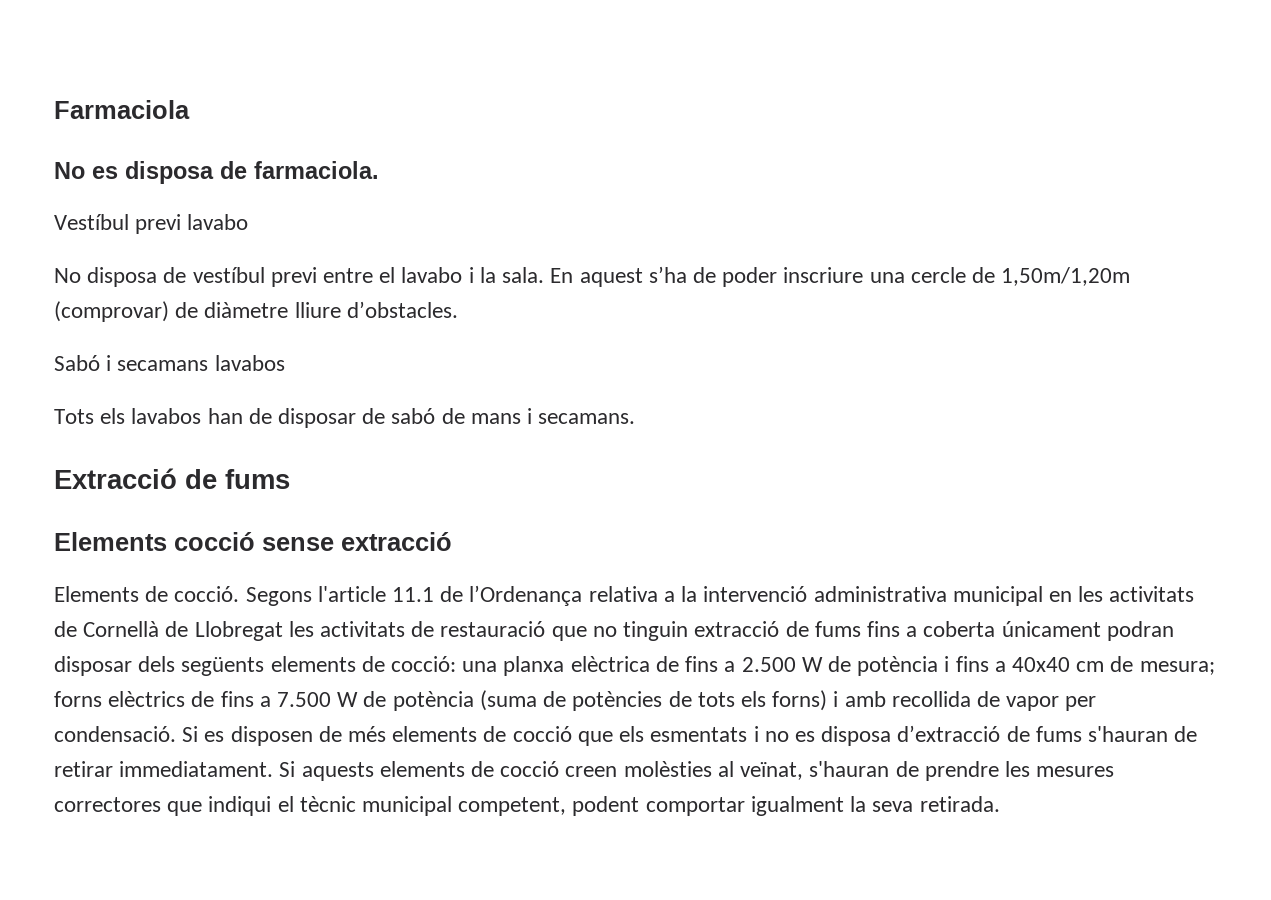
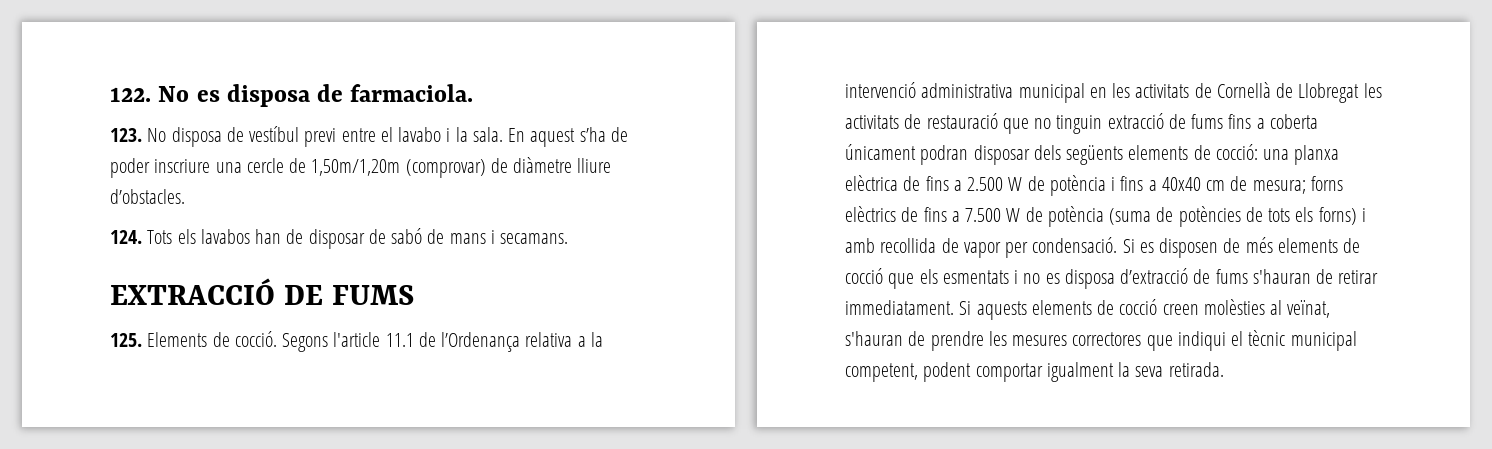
[54,100,190,119] Farmaciola // -> [110,87,151,102] 122.
[54,214,249,234] Vestíbul previ lavabo // -> [110,128,142,142] 123.
[54,355,285,371] Sabó i secamans lavabos // -> [110,230,142,244] 124.
[54,468,290,489] [54,532,452,551] Extracció de fums // Elements cocció sense extracció // -> [110,278,415,305] [110,333,142,347] EXTRACCIÓ DE FUMS // 125.

